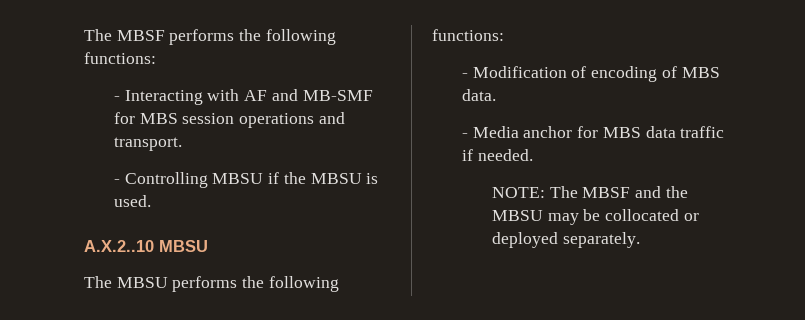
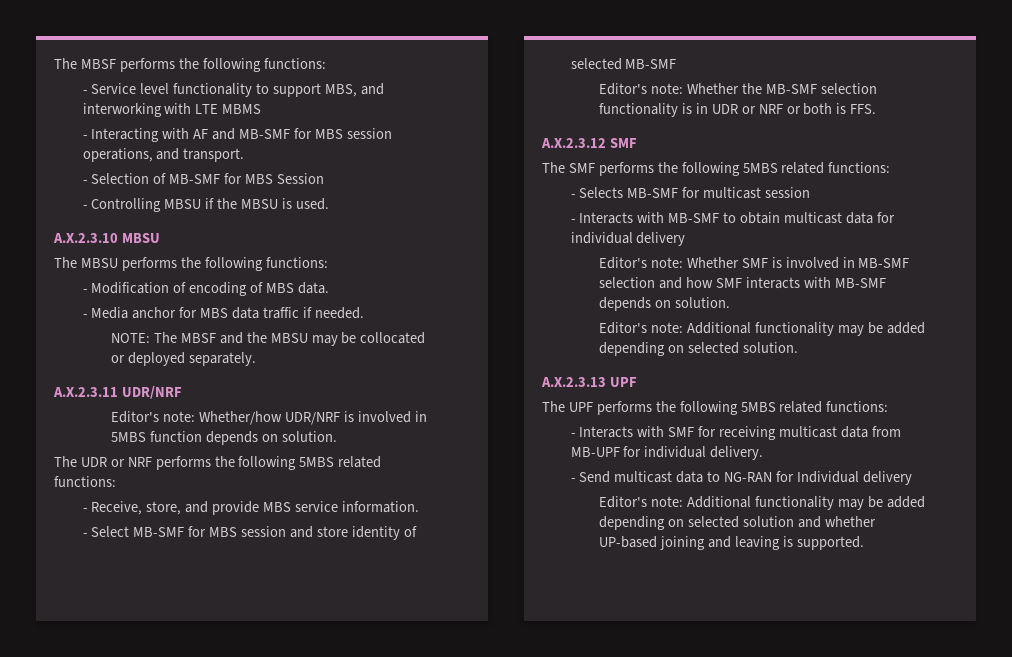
(156, 58) none -> [82,83,384,97] [82,103,262,117] // - Service level functionality to support MBS, and interworking with LTE MBMS
[239,113,315,128] operations -> [82,148,153,162] operations,
(182, 144) none -> [82,173,325,184] // - Selection of MB-SMF for MBS Session
[84,240,154,252] A.X.2..10 -> [53,233,118,243] A.X.2.3.10
(640, 240) none -> [53,386,182,399] [111,411,427,425] [111,431,337,445] [54,456,382,470] [54,476,116,487] [82,501,419,515] [82,526,417,540] [570,58,677,70] [599,83,877,95] [599,103,877,117] [541,138,637,148] [542,162,891,176] [570,187,811,199] [570,212,895,224] [570,232,686,246] [599,257,910,269] [599,277,886,289] [599,297,730,311] [599,322,925,336] [599,342,798,356] [541,377,637,387] [542,401,889,415] [570,426,901,440] [570,446,764,460] [570,471,912,485] [599,496,925,510] [599,516,876,530] [599,536,864,550] // A.X.2.3.11 UDR/NRF // Editor's note: Whether/how UDR/NRF is involved in 5MBS function depends on solution. // The UDR or NRF performs the following 5MBS related functions: // - Receive, store, and provide MBS service information. // - Select MB-SMF for MBS session and store identity of selected MB-SMF // Editor's note: Whether the MB-SMF selection functionality is in UDR or NRF or both is FFS. // A.X.2.3.12 SMF // The SMF performs the following 5MBS related functions: // - Selects MB-SMF for multicast session // - Interacts with MB-SMF to obtain multicast data for individual delivery // Editor's note: Whether SMF is involved in MB-SMF selection and how SMF interacts with MB-SMF depends on solution. // Editor's note: Additional functionality may be added depending on selected solution. // A.X.2.3.13 UPF // The UPF performs the following 5MBS related functions: // - Interacts with SMF for receiving multicast data from MB-UPF for individual delivery. // - Send multicast data to NG-RAN for Individual delivery // Editor's note: Additional functionality may be added depending on selected solution and whether UP-based joining and leaving is supported.

